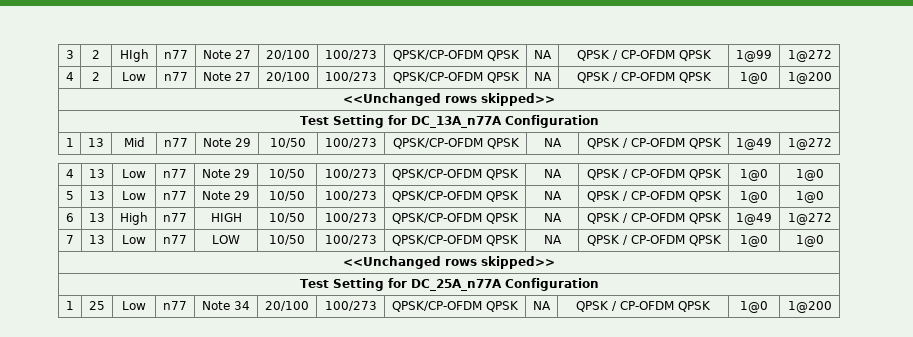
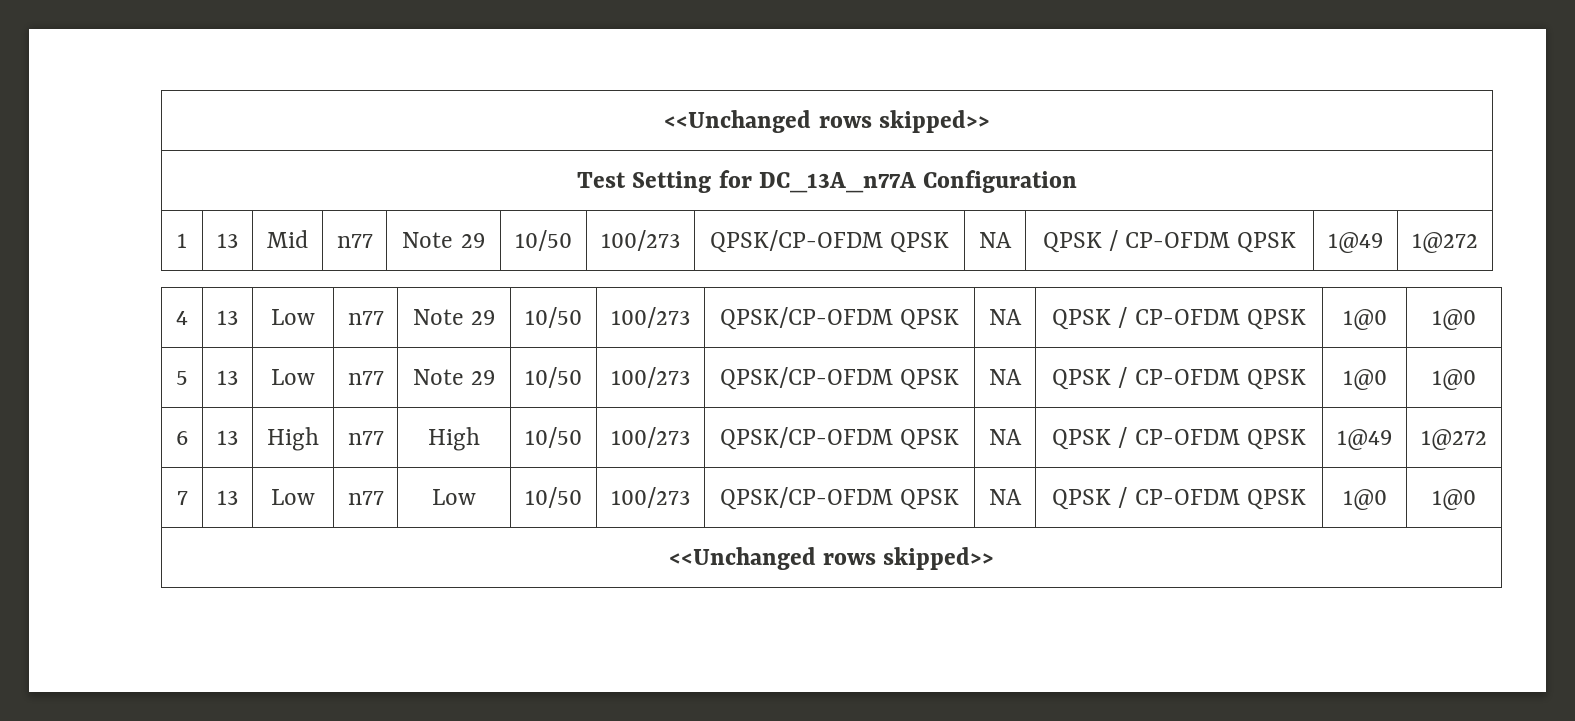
[65,50,74,59] [92,50,100,59] [119,49,149,62] [164,50,188,59] [203,50,251,59] [266,50,310,60] [325,50,377,60] [392,50,520,61] [534,50,552,59] [576,50,712,61] [736,50,772,62] [787,50,832,62] [65,72,74,81] [92,72,100,81] [122,72,146,81] [164,72,188,81] [203,72,251,81] [266,72,310,82] [325,72,377,82] [392,72,520,83] [534,72,552,81] [576,72,712,83] [740,72,768,84] [787,72,832,84] 3 | 2 | HIgh | n77 | Note 27 | 20/100 | 100/273 | QPSK/CP-OFDM QPSK | NA | QPSK / CP-OFDM QPSK | 1@99 | 1@272 // 4 | 2 | Low | n77 | Note 27 | 20/100 | 100/273 | QPSK/CP-OFDM QPSK | NA | QPSK / CP-OFDM QPSK | 1@0 | 1@200 // -> (664, 121) none
[210,213,242,222] HIGH -> [428,427,480,451] High
[212,235,240,244] LOW -> [431,489,476,505] Low
[299,278,599,291] [66,301,74,310] [89,301,105,310] [122,301,146,310] [163,301,187,310] [202,301,250,310] [265,301,309,311] [324,301,377,311] [392,301,519,312] [533,301,551,310] [576,301,711,312] [740,301,768,313] [787,301,832,313] // Test Setting for DC_25A_n77A Configuration // 1 | 25 | Low | n77 | Note 34 | 20/100 | 100/273 | QPSK/CP-OFDM QPSK | NA | QPSK / CP-OFDM QPSK | 1@0 | 1@200 -> (995, 558) none

